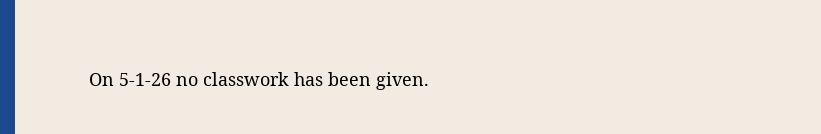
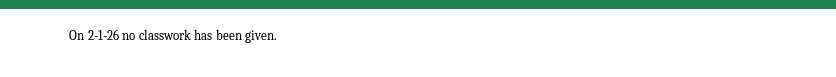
[119,73,171,86] 5-1-26 -> [87,29,119,40] 2-1-26

